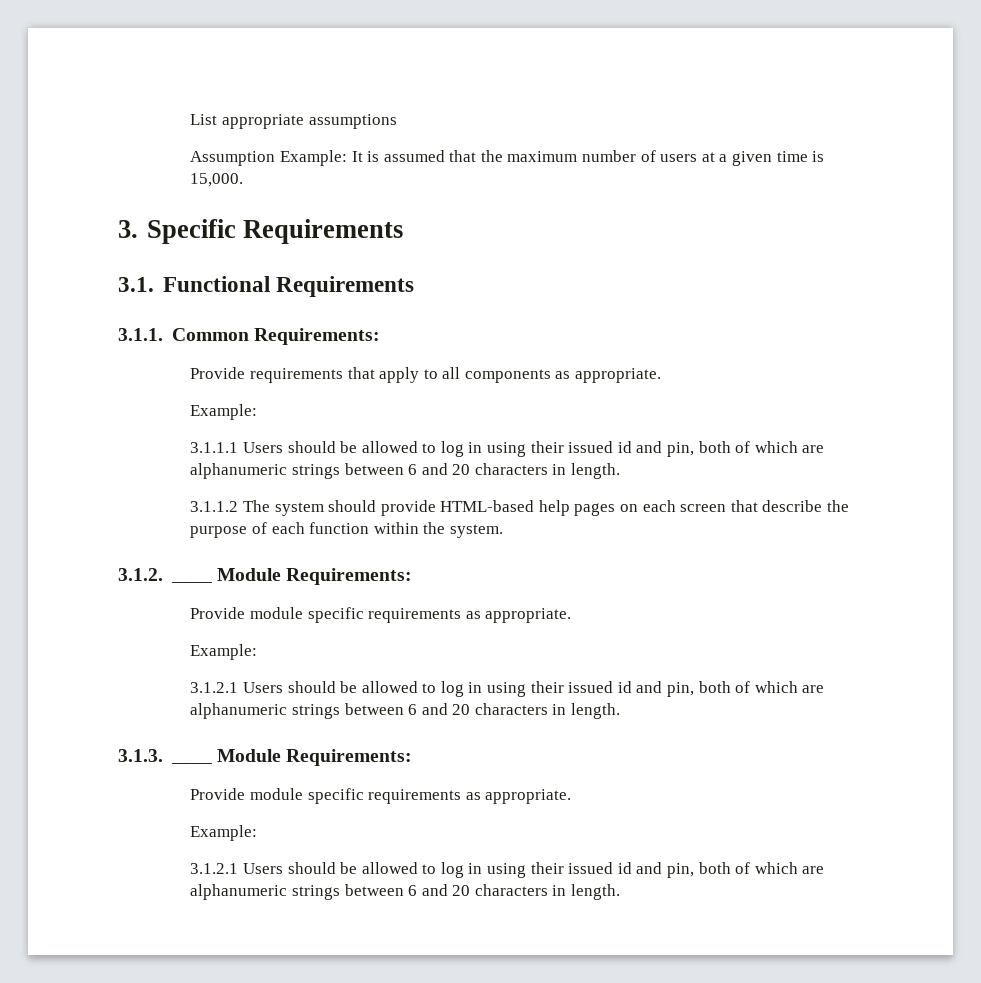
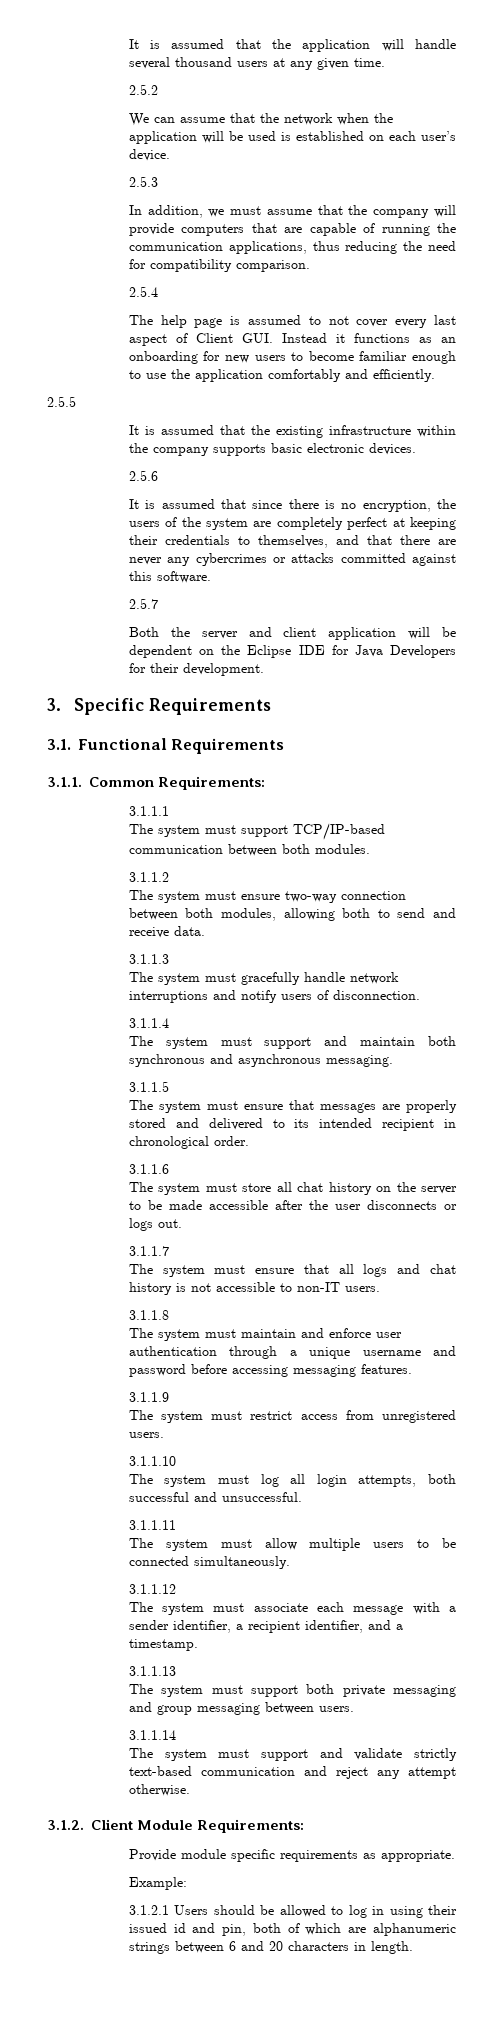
[190,114,397,129] [190,150,825,166] [190,173,244,187] List appropriate assumptions // Assumption Example: It is assumed that the maximum number of users at a given time is 15,000. -> [128,39,456,52] [128,57,385,70] [128,84,158,95] [128,113,393,126] [128,131,456,144] [128,149,170,161] [128,176,158,187] [128,205,456,218] [128,223,456,236] [128,241,456,254] [128,259,310,272] [128,286,158,297] [128,315,456,328] [128,333,456,346] [128,351,457,364] [128,369,435,382] [47,396,76,407] [128,425,456,438] [128,443,416,456] [128,470,158,481] [128,499,456,512] [128,517,456,530] [128,535,457,548] [128,553,456,566] [128,571,211,583] [128,598,158,609] [128,627,456,640] [128,645,456,658] [128,663,264,676] It is assumed that the application will handle several thousand users at any given time. // 2.5.2 // We can assume that the network when the application will be used is established on each user’s device. // 2.5.3 // In addition, we must assume that the company will provide computers that are capable of running the communication applications, thus reducing the need for compatibility comparison. // 2.5.4 // The help page is assumed to not cover every last aspect of Client GUI. Instead it functions as an onboarding for new users to become familiar enough to use the application comfortably and efficiently. // 2.5.5 // It is assumed that the existing infrastructure within the company supports basic electronic devices. // 2.5.6 // It is assumed that since there is no encryption, the users of the system are completely perfect at keeping their credentials to themselves, and that there are never any cybercrimes or attacks committed against this software. // 2.5.7 // Both the server and client application will be dependent on the Eclipse IDE for Java Developers for their development.
[190,367,662,383] [190,404,258,420] [190,441,825,457] [190,463,621,479] Provide requirements that apply to all components as appropriate. // Example: // 3.1.1.1 Users should be allowed to log in using their issued id and pin, both of which are alphanumeric strings between 6 and 20 characters in length. -> [128,806,169,816] [128,823,385,840] [128,844,370,856] 3.1.1.1 // The system must support TCP/IP-based communication between both modules.
[242,500,849,516] [190,522,503,538] The system should provide HTML-based help pages on each screen that describe the purpose of each function within the system. -> [128,890,406,903] [128,908,457,921] [128,926,205,938] [128,954,169,964] [128,972,399,985] [128,990,420,1003] [128,1018,169,1028] [128,1036,456,1049] [128,1054,393,1067] [128,1081,169,1092] [128,1100,458,1113] [128,1118,456,1131] [128,1136,249,1149] [128,1164,169,1174] [128,1182,457,1195] [128,1200,457,1210] [128,1218,182,1231] [128,1246,169,1256] [128,1264,456,1277] [128,1282,380,1295] [128,1310,169,1320] [128,1328,402,1341] [128,1346,456,1359] [128,1364,412,1377] [128,1392,169,1402] [128,1410,456,1423] [128,1432,164,1438] [128,1456,176,1466] [128,1474,457,1487] [128,1492,302,1502] [128,1520,176,1530] [128,1538,456,1551] [128,1556,290,1569] [128,1584,176,1594] [128,1602,456,1615] [128,1620,403,1633] [128,1639,198,1651] [128,1666,176,1676] [128,1684,456,1697] [128,1702,354,1715] [128,1730,176,1740] [128,1748,458,1761] [128,1766,457,1779] [128,1784,190,1796] // The system must ensure two-way connection between both modules, allowing both to send and receive data. // 3.1.1.3 // The system must gracefully handle network interruptions and notify users of disconnection. // 3.1.1.4 // The system must support and maintain both synchronous and asynchronous messaging. // 3.1.1.5 // The system must ensure that messages are properly stored and delivered to its intended recipient in chronological order. // 3.1.1.6 // The system must store all chat history on the server to be made accessible after the user disconnects or logs out. // 3.1.1.7 // The system must ensure that all logs and chat history is not accessible to non-IT users. // 3.1.1.8 // The system must maintain and enforce user authentication through a unique username and password before accessing messaging features. // 3.1.1.9 // The system must restrict access from unregistered users. // 3.1.1.10 // The system must log all login attempts, both successful and unsuccessful. // 3.1.1.11 // The system must allow multiple users to be connected simultaneously. // 3.1.1.12 // The system must associate each message with a sender identifier, a recipient identifier, and a timestamp. // 3.1.1.13 // The system must support both private messaging and group messaging between users. // 3.1.1.14 // The system must support and validate strictly text-based communication and reject any attempt otherwise.
[170,581,212,583] ____ -> [91,1819,133,1830] Client
[118,749,163,762] [170,762,212,764] [216,749,413,766] [190,788,572,804] [190,825,258,841] [190,862,825,878] [190,884,621,900] // 3.1.3. ____ Module Requirements: // Provide module specific requirements as appropriate. // Example: // 3.1.2.1 Users should be allowed to log in using their issued id and pin, both of which are alphanumeric strings between 6 and 20 characters in length. -> (413, 1947) none

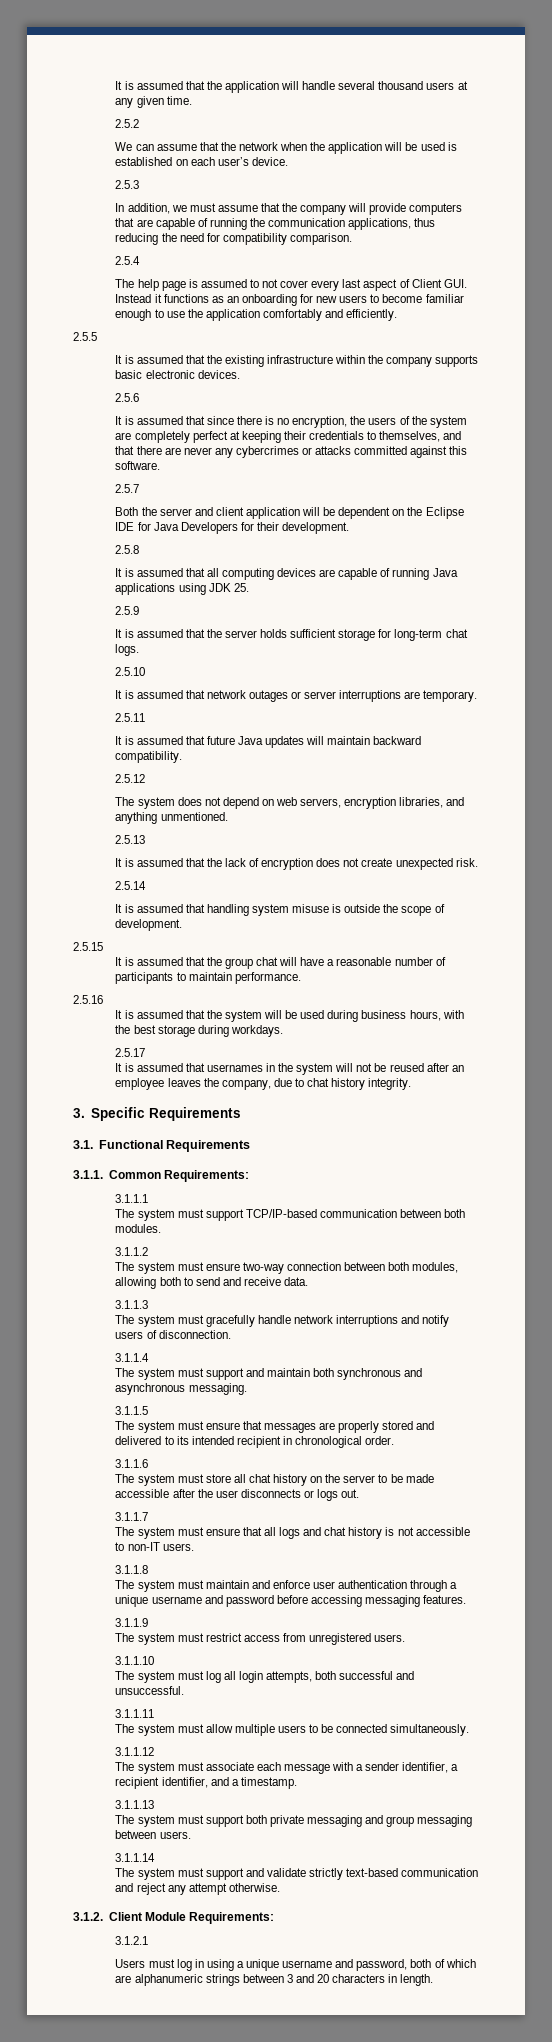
(264, 669) none -> [115,545,140,554] [115,568,458,580] [115,583,249,595] [115,606,140,615] [115,629,468,641] [115,644,140,656] [115,667,146,676] [115,690,478,702] [115,713,146,722] [115,736,422,748] [115,751,183,763] [115,774,146,783] [115,797,465,809] [115,812,228,824] [115,835,146,844] [115,858,478,870] [115,881,147,890] [115,904,445,916] [115,919,183,931] [73,942,103,951] [115,957,446,969] [115,972,301,984] [73,995,103,1004] [115,1010,464,1022] [115,1025,283,1037] [115,1048,146,1057] [115,1063,464,1075] [115,1078,412,1090] // 2.5.8 // It is assumed that all computing devices are capable of running Java applications using JDK 25. // 2.5.9 // It is assumed that the server holds sufficient storage for long-term chat logs. // 2.5.10 // It is assumed that network outages or server interruptions are temporary. // 2.5.11 // It is assumed that future Java updates will maintain backward compatibility. // 2.5.12 // The system does not depend on web servers, encryption libraries, and anything unmentioned. // 2.5.13 // It is assumed that the lack of encryption does not create unexpected risk. // 2.5.14 // It is assumed that handling system misuse is outside the scope of development. // 2.5.15 // It is assumed that the group chat will have a reasonable number of participants to maintain performance. // 2.5.16 // It is assumed that the system will be used during business hours, with the best storage during workdays. // 2.5.17 // It is assumed that usernames in the system will not be reused after an employee leaves the company, due to chat history integrity.
[128,1849,455,1862] [128,1877,187,1890] [128,1905,457,1918] [128,1923,247,1936] Provide module specific requirements as appropriate. // Example: // 3.1.2.1 Users should be allowed to log in using their issued id and pin, -> [115,1936,149,1945] [115,1959,408,1971] 3.1.2.1 // Users must log in using a unique username and password,
[228,1941,236,1951] 6 -> [286,1974,293,1983] 3

